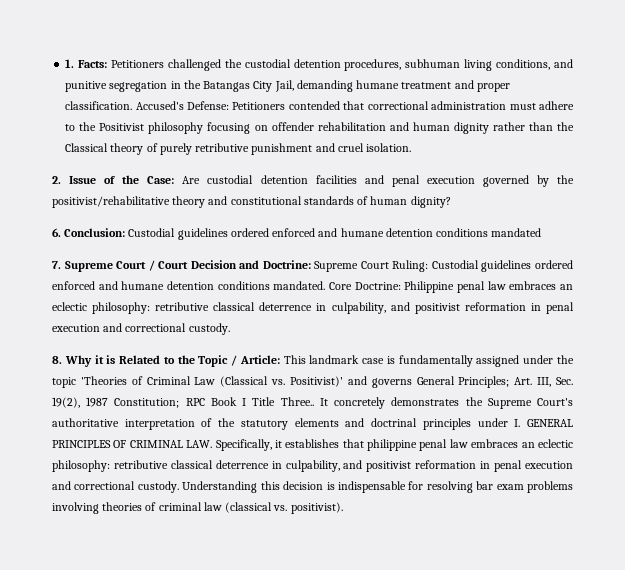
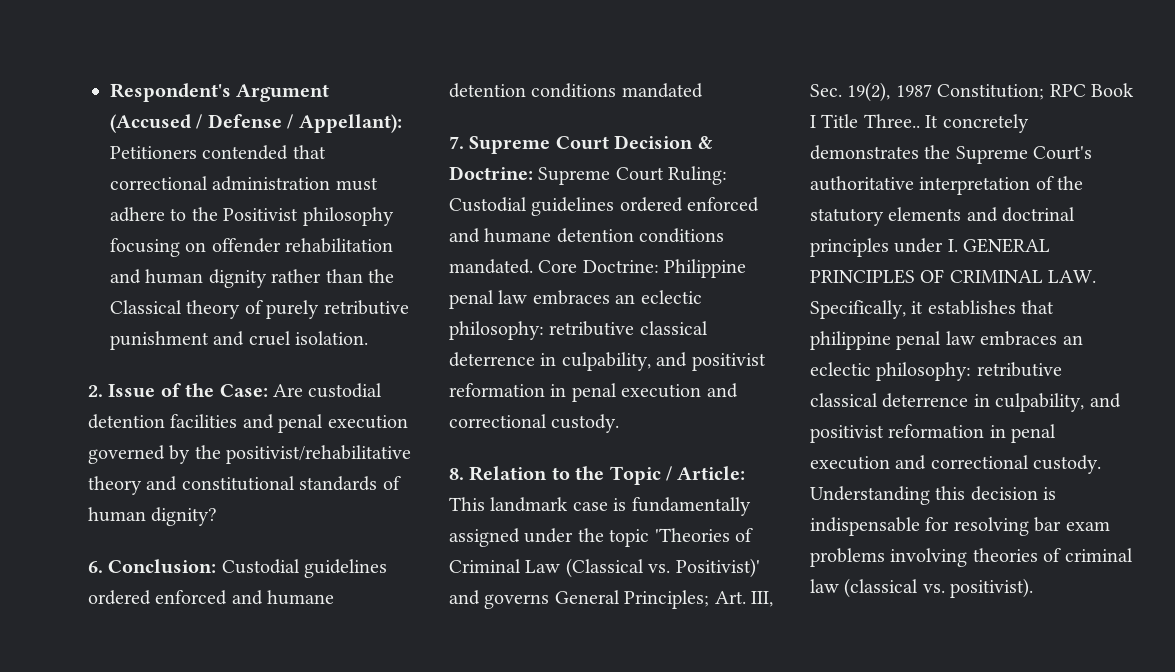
[65,59,573,71] [65,80,510,92] [65,101,230,110] 1. Facts: Petitioners challenged the custodial detention procedures, subhuman living conditions, and punitive segregation in the Batangas City Jail, demanding humane treatment and proper classification. Accused's Defense: -> [110,83,330,102] [110,114,402,133] Respondent's Argument (Accused / Defense / Appellant):
[148,260,260,271] / Court Decision and -> [614,135,713,149] Decision &
[64,355,161,367] Why it is Related -> [469,466,548,481] Relation

